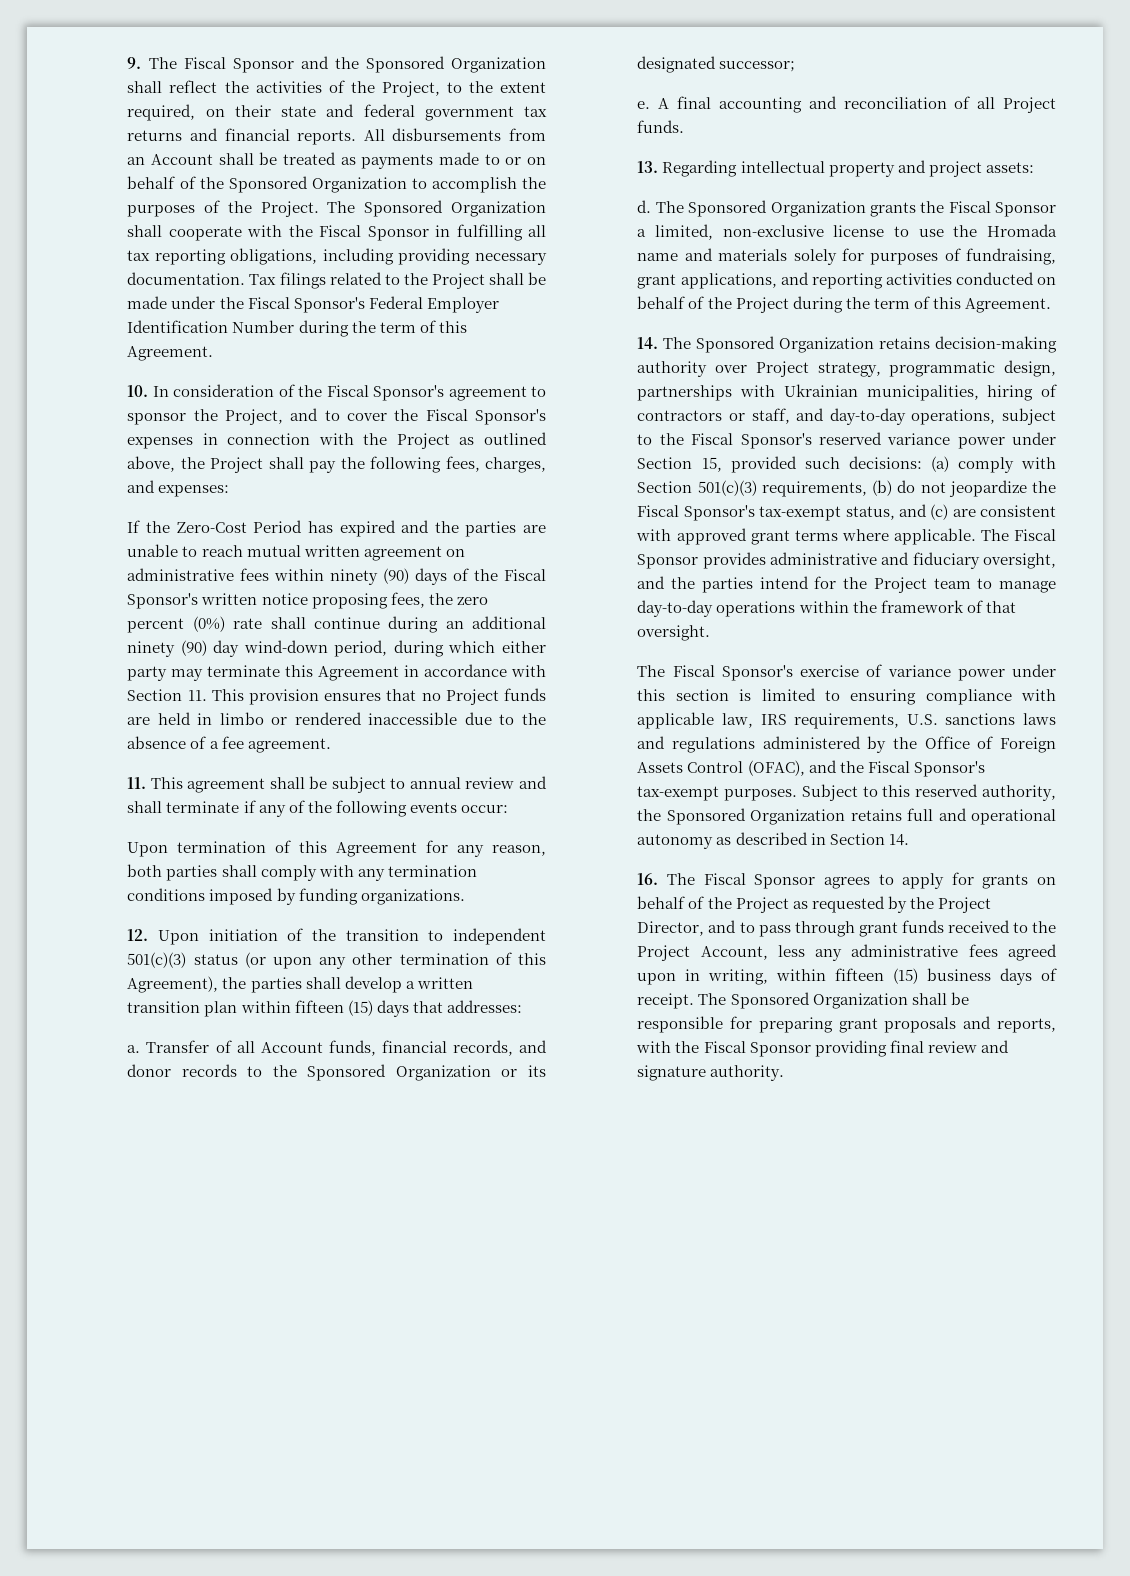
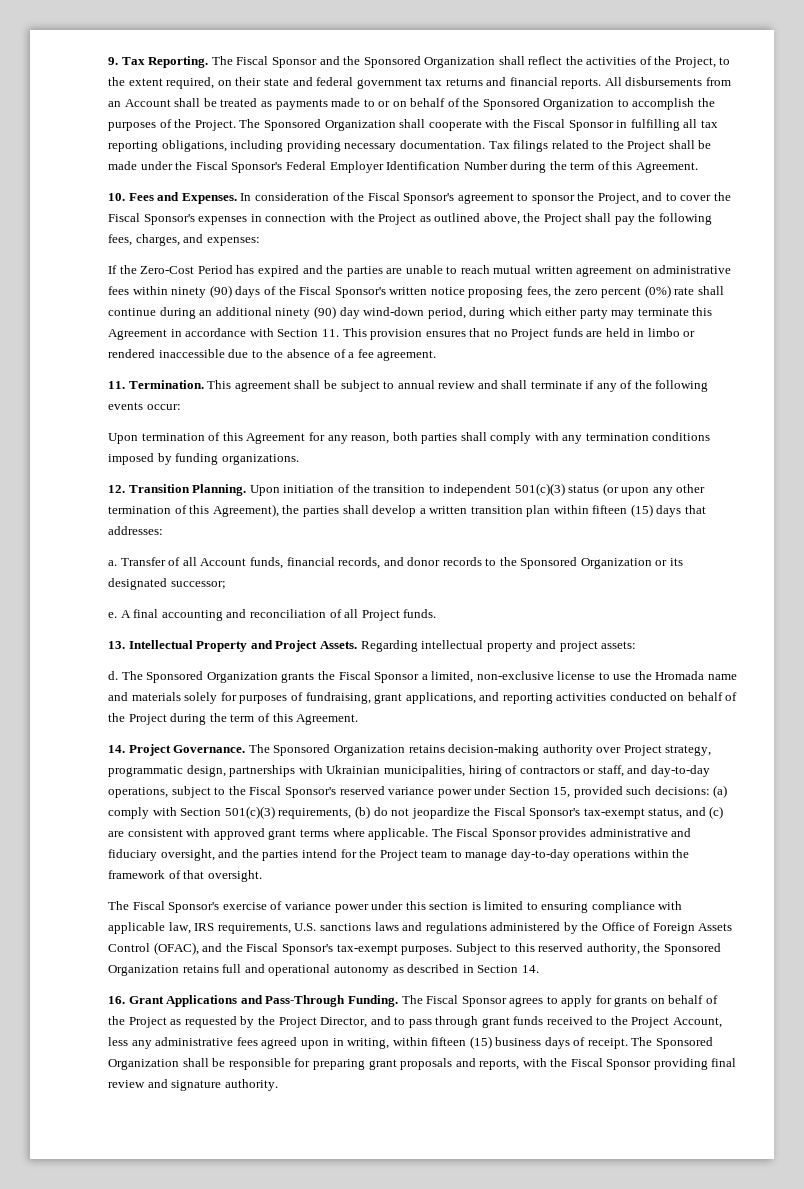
(142, 63) none -> [121,56,209,68] Tax Reporting.
(149, 391) none -> [128,192,237,204] Fees and Expenses.
(147, 783) none -> [128,380,204,389] Termination.
(149, 935) none -> [128,484,247,496] Transition Planning.
(659, 167) none -> [128,640,357,652] Intellectual Property and Project Assets.
(659, 343) none -> [128,744,246,756] Project Governance.
(659, 879) none -> [128,995,398,1007] Grant Applications and Pass-Through Funding.

